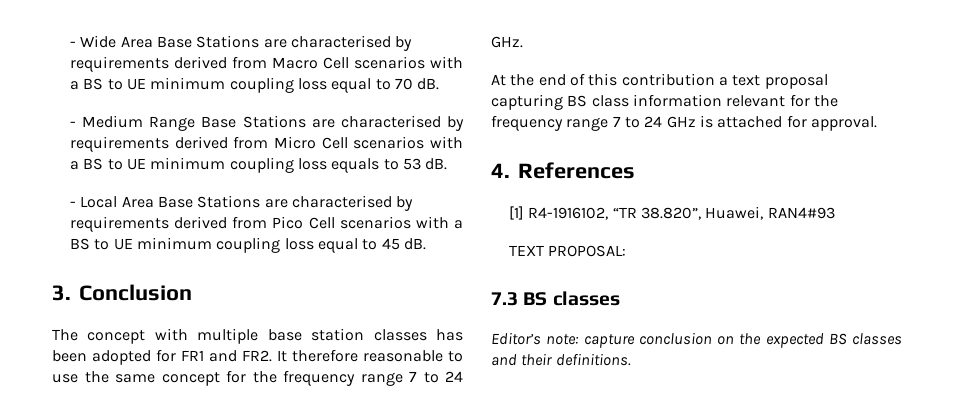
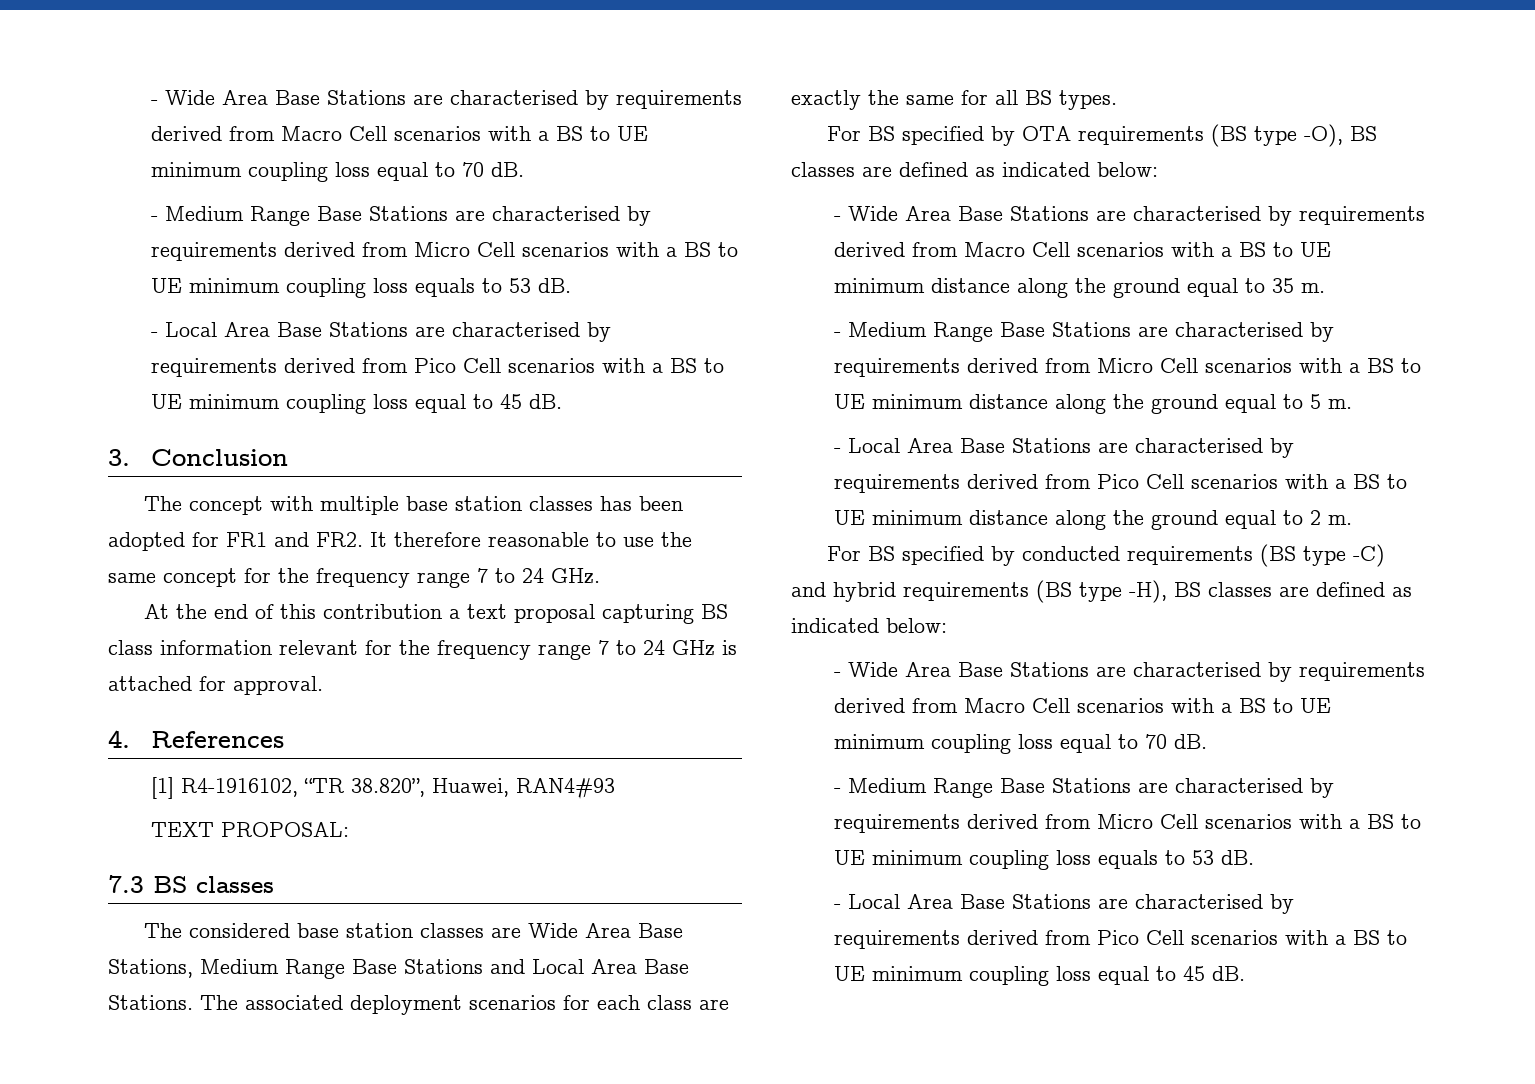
[491,332,902,348] [491,353,631,366] Editor’s note: capture conclusion on the expected BS classes and their definitions. -> [143,923,683,938] [108,959,689,979] [108,995,729,1015] [791,90,1117,110] [826,124,1377,147] [791,162,1158,177] [833,206,1425,226] [833,242,1331,257] [833,278,1325,298] [833,322,1334,342] [833,358,1421,377] [833,394,1352,414] [833,438,1294,458] [833,474,1407,493] [833,510,1352,530] [826,544,1385,567] [791,580,1412,603] [791,618,947,633] [833,662,1425,682] [833,698,1331,713] [833,734,1207,754] [833,778,1334,798] [833,814,1421,833] [833,850,1254,870] [833,894,1294,914] [833,930,1407,949] [833,966,1245,986] The considered base station classes are Wide Area Base Stations, Medium Range Base Stations and Local Area Base Stations. The associated deployment scenarios for each class are exactly the same for all BS types. // For BS specified by OTA requirements (BS type -O), BS classes are defined as indicated below: // - Wide Area Base Stations are characterised by requirements derived from Macro Cell scenarios with a BS to UE minimum distance along the ground equal to 35 m. // - Medium Range Base Stations are characterised by requirements derived from Micro Cell scenarios with a BS to UE minimum distance along the ground equal to 5 m. // - Local Area Base Stations are characterised by requirements derived from Pico Cell scenarios with a BS to UE minimum distance along the ground equal to 2 m. // For BS specified by conducted requirements (BS type -C) and hybrid requirements (BS type -H), BS classes are defined as indicated below: // - Wide Area Base Stations are characterised by requirements derived from Macro Cell scenarios with a BS to UE minimum coupling loss equal to 70 dB. // - Medium Range Base Stations are characterised by requirements derived from Micro Cell scenarios with a BS to UE minimum coupling loss equals to 53 dB. // - Local Area Base Stations are characterised by requirements derived from Pico Cell scenarios with a BS to UE minimum coupling loss equal to 45 dB.

